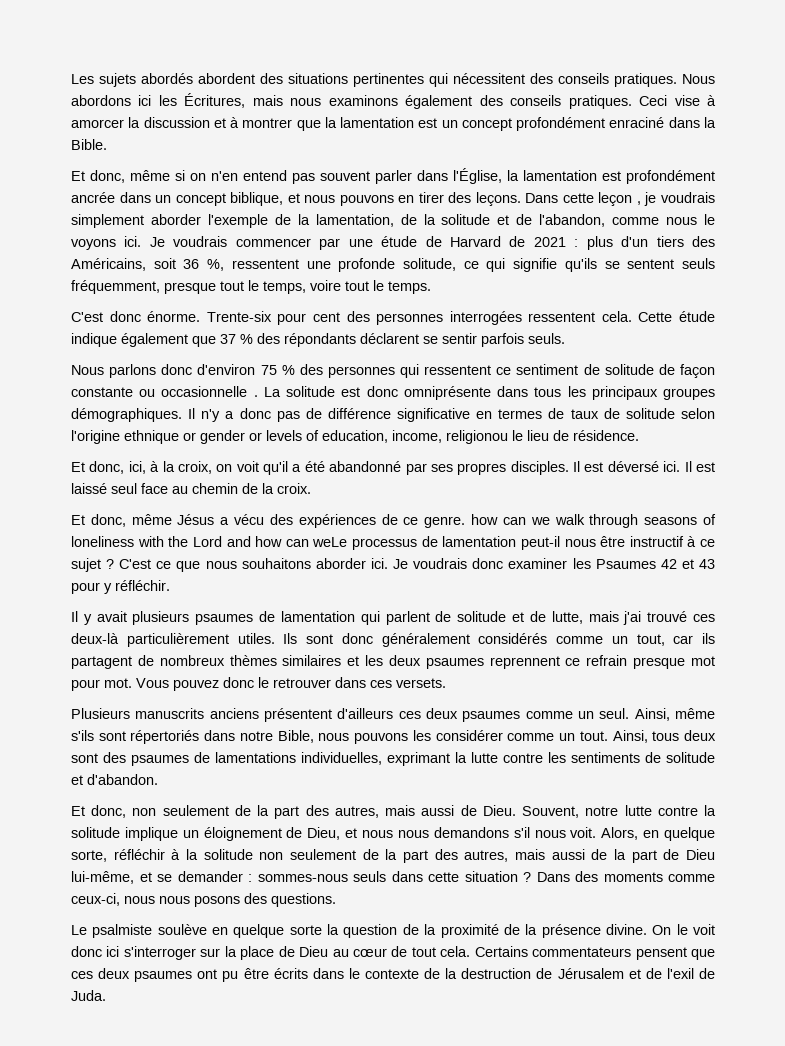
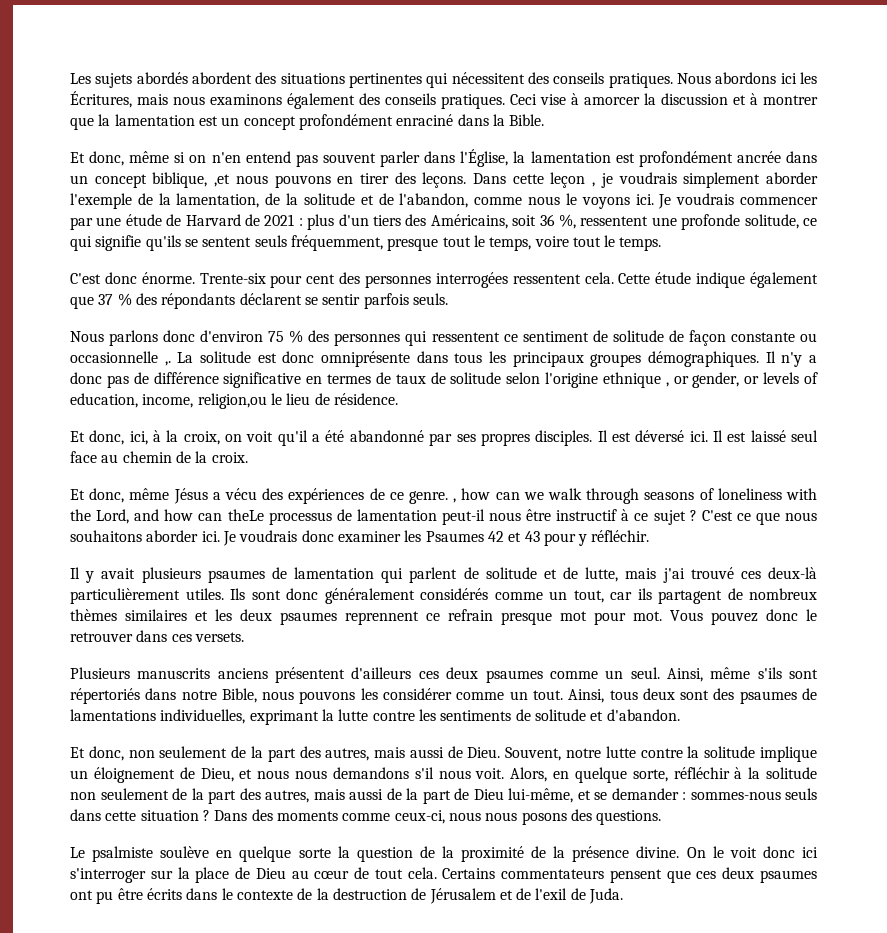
[287,193,300,203] et -> [214,174,231,187] ,et
[253,395,258,397] . -> [164,361,171,366] ,.
[183,430,245,444] or gender -> [665,372,740,388] , or gender,
[446,430,508,444] religionou -> [197,393,267,409] religion,ou
(466, 522) none -> [453,498,457,503] ,
[192,536,222,547] Lord -> [96,509,130,524] Lord,
[312,537,348,547] weLe -> [227,509,264,521] theLe

